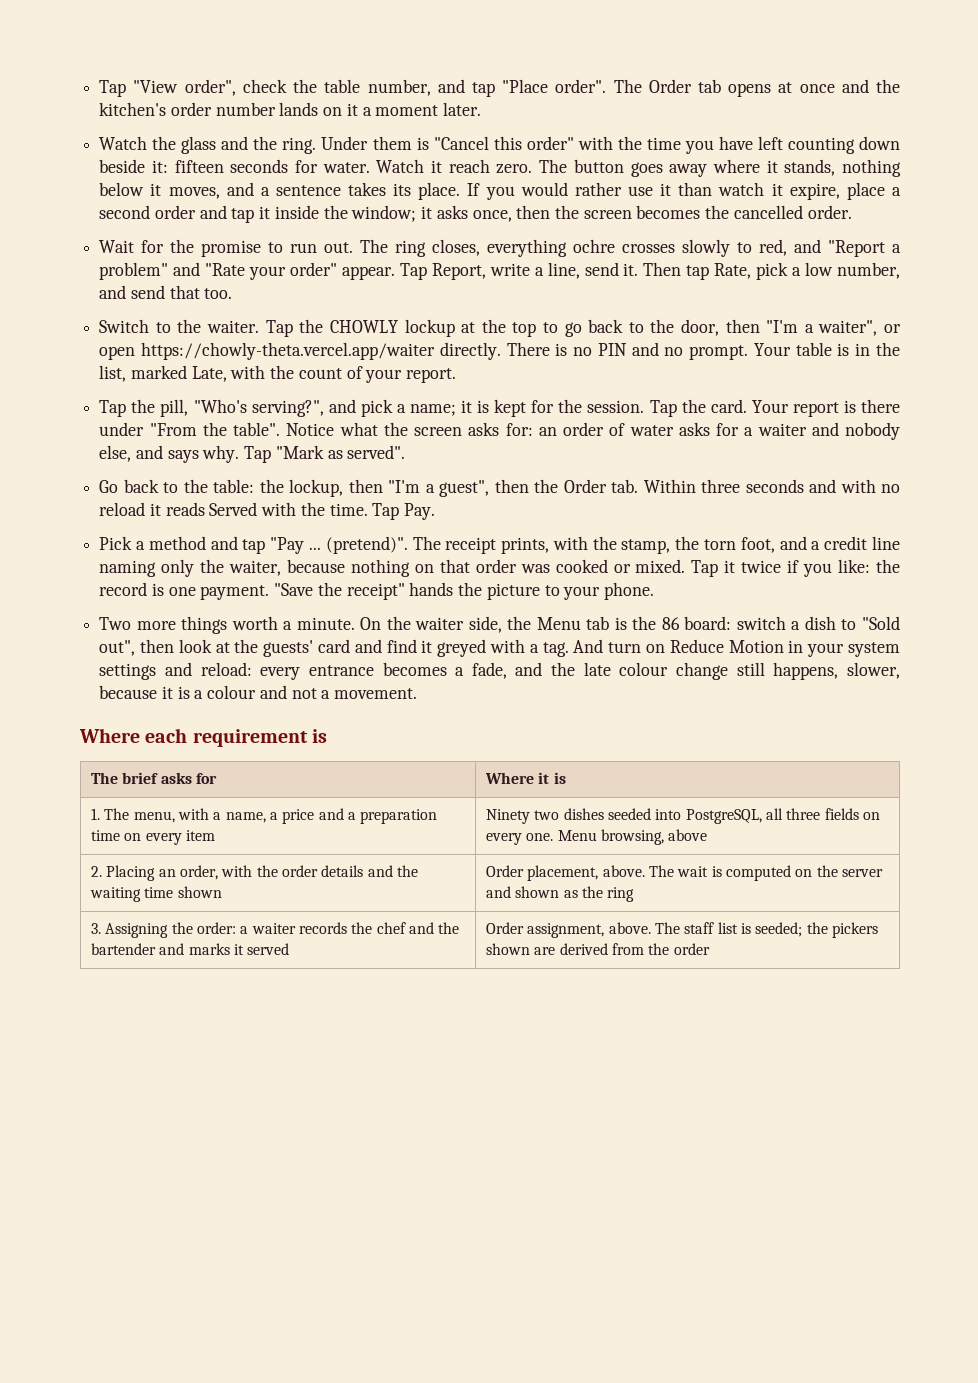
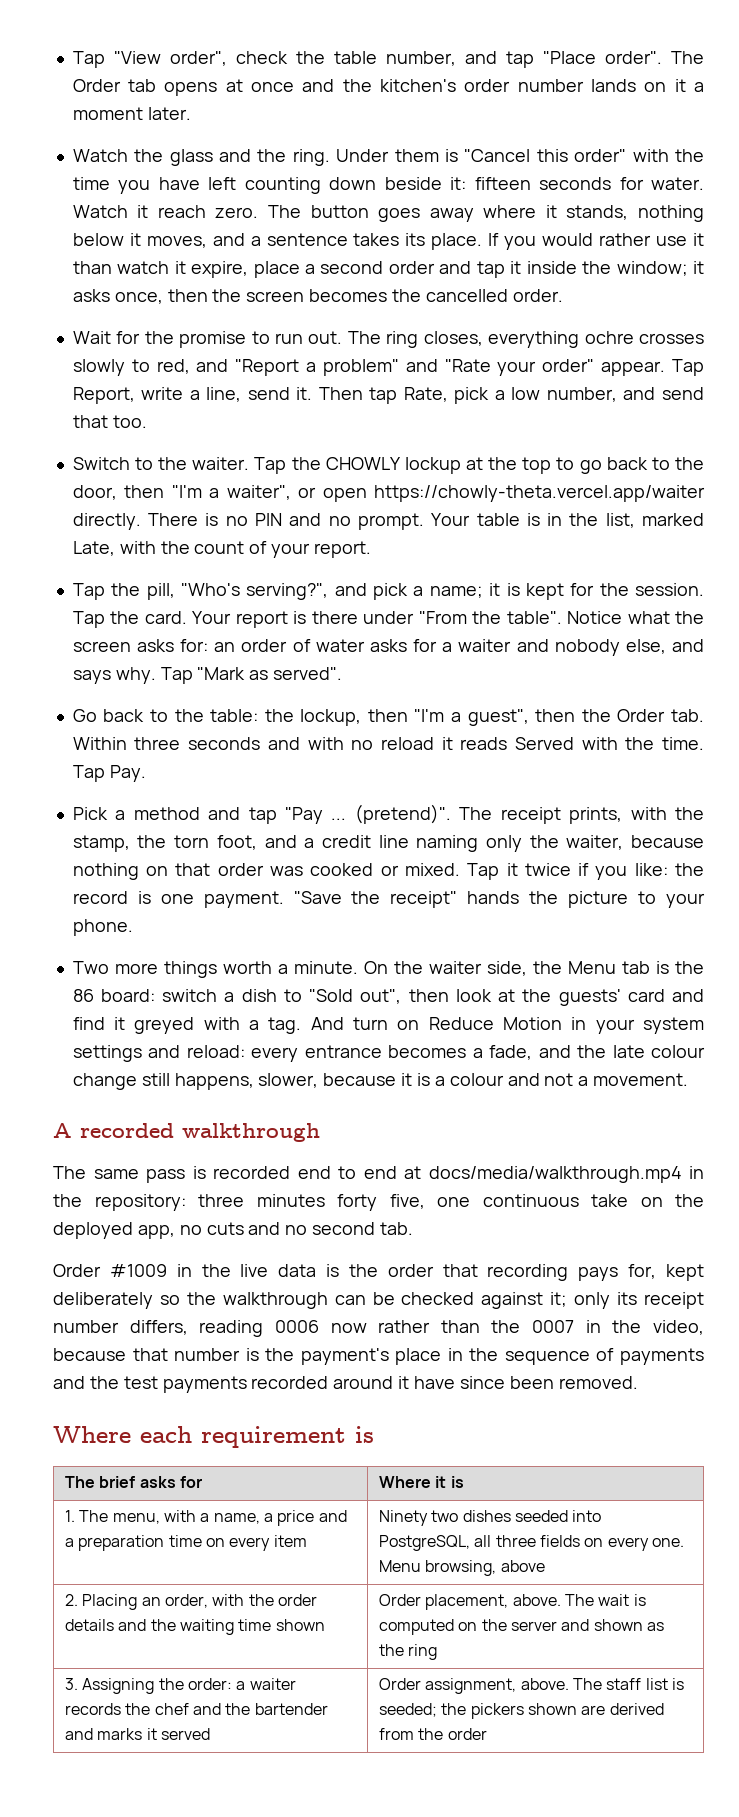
(418, 693) none -> [53,1123,320,1142] [53,1166,704,1183] [53,1194,704,1211] [53,1222,414,1239] [53,1264,704,1281] [53,1292,704,1309] [53,1320,704,1337] [53,1348,704,1365] [53,1376,638,1393] // A recorded walkthrough // The same pass is recorded end to end at docs/media/walkthrough.mp4 in the repository: three minutes forty five, one continuous take on the deployed app, no cuts and no second tab. // Order #1009 in the live data is the order that recording pays for, kept deliberately so the walkthrough can be checked against it; only its receipt number differs, reading 0006 now rather than the 0007 in the video, because that number is the payment's place in the sequence of payments and the test payments recorded around it have since been removed.

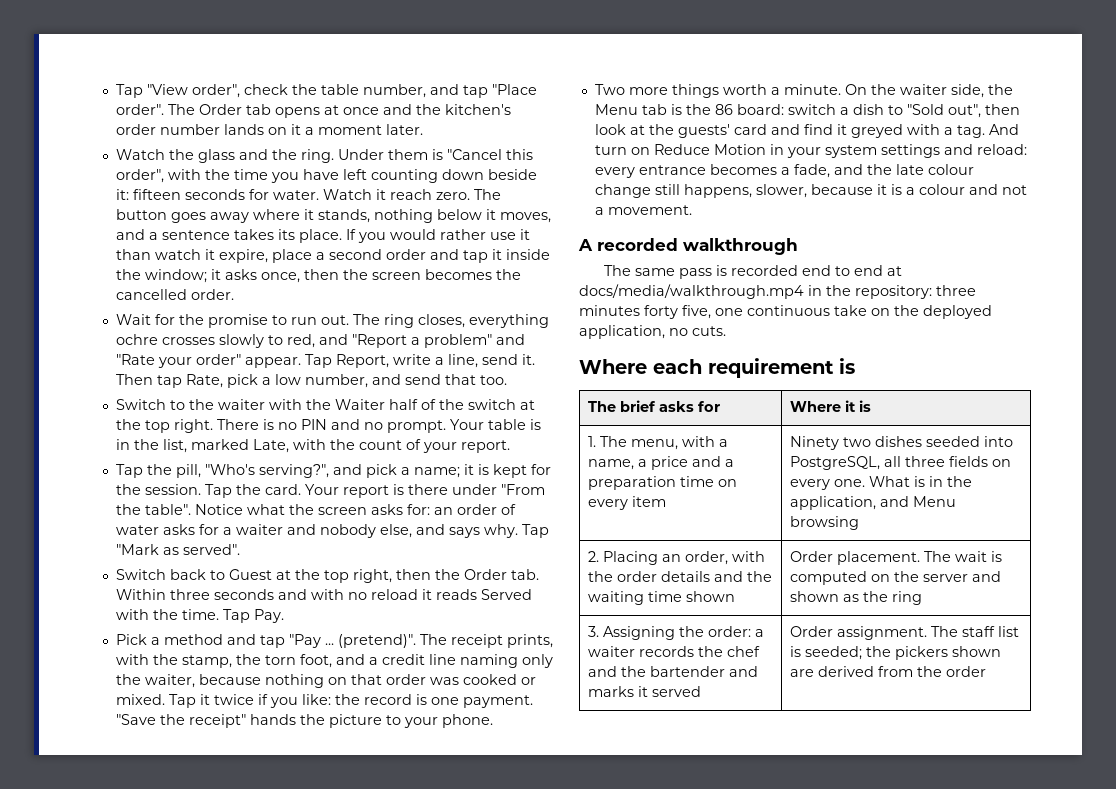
[574,149,627,162] order" -> [115,169,164,183] order",
[192,457,704,474] [72,485,705,502] [72,513,141,530] waiter. Tap the CHOWLY lockup at the top to go back to the door, then "I'm a waiter", or open https://chowly-theta.vercel.app/waiter directly. -> [217,399,535,410] [115,419,213,433] waiter with the Waiter half of the switch at the top right.
[72,709,529,726] Go back to the table: the lockup, then "I'm a guest", -> [115,569,392,583] Switch back to Guest at the top right,
[137,1222,414,1239] [53,1264,704,1281] [53,1292,704,1309] [53,1320,704,1337] [53,1348,704,1365] [53,1376,638,1393] app, no cuts and no second tab. // Order #1009 in the live data is the order that recording pays for, kept deliberately so the walkthrough can be checked against it; only its receipt number differs, reading 0006 now rather than the 0007 in the video, because that number is the payment's place in the sequence of payments and the test payments recorded around it have since been removed. -> [579,325,726,339] application, no cuts.
[379,1560,545,1576] Menu browsing, above -> [869,476,973,487] [790,496,957,510] [790,516,860,530] What is in the application, and Menu browsing
[425,1594,561,1610] placement, above. -> [837,551,921,565] placement.
[425,1678,569,1694] assignment, above. -> [837,626,928,640] assignment.

